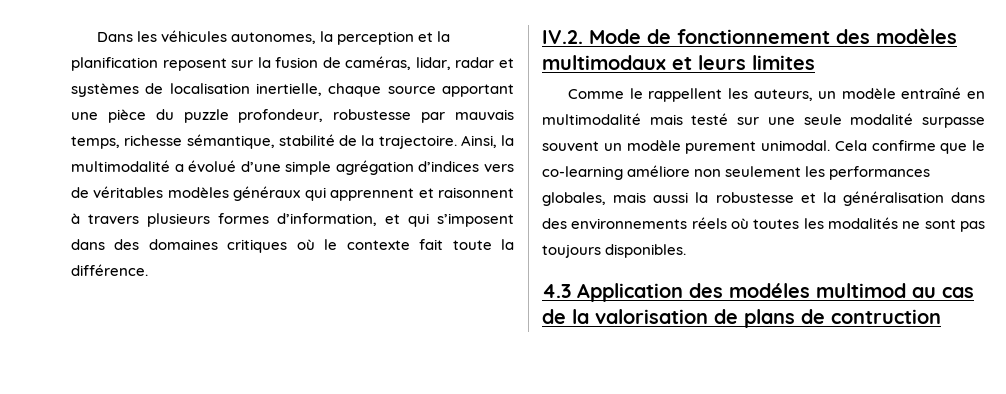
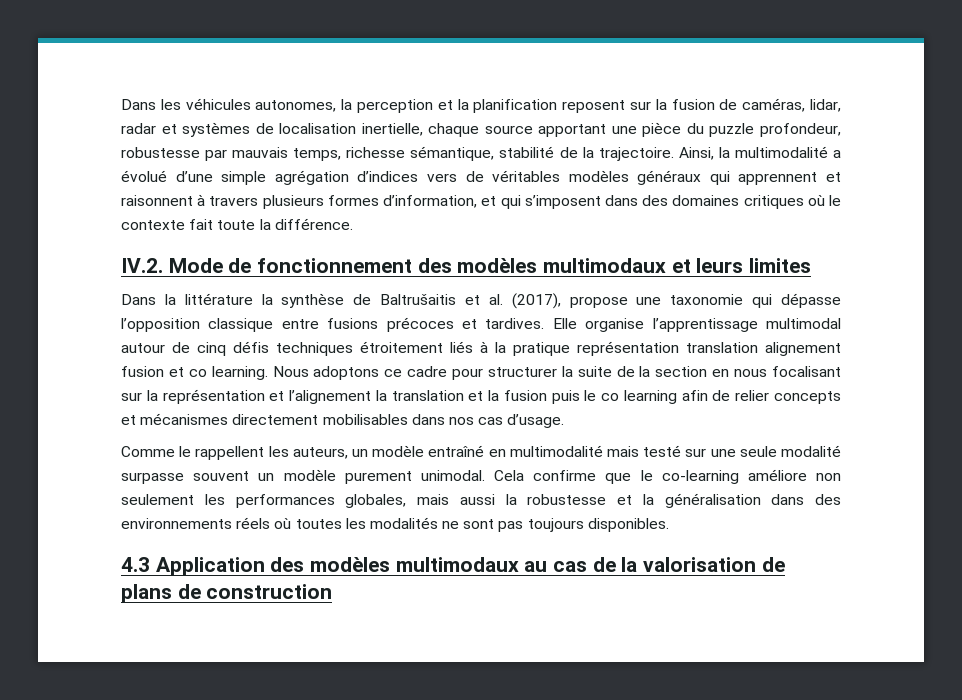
(815, 62) none -> [121,293,841,309] [121,317,841,332] [121,341,841,356] [121,366,841,380] [121,389,841,404] [121,413,565,428] // Dans la littérature la synthèse de Baltrušaitis et al. (2017), propose une taxonomie qui dépasse l’opposition classique entre fusions précoces et tardives. Elle organise l’apprentissage multimodal autour de cinq défis techniques étroitement liés à la pratique représentation translation alignement fusion et co learning. Nous adoptons ce cadre pour structurer la suite de la section en nous focalisant sur la représentation et l’alignement la translation et la fusion puis le co learning afin de relier concepts et mécanismes directement mobilisables dans nos cas d’usage.
[729,283,906,298] modéles multimod -> [310,557,519,572] modèles multimodaux
[831,309,941,324] contruction -> [206,584,333,599] construction

